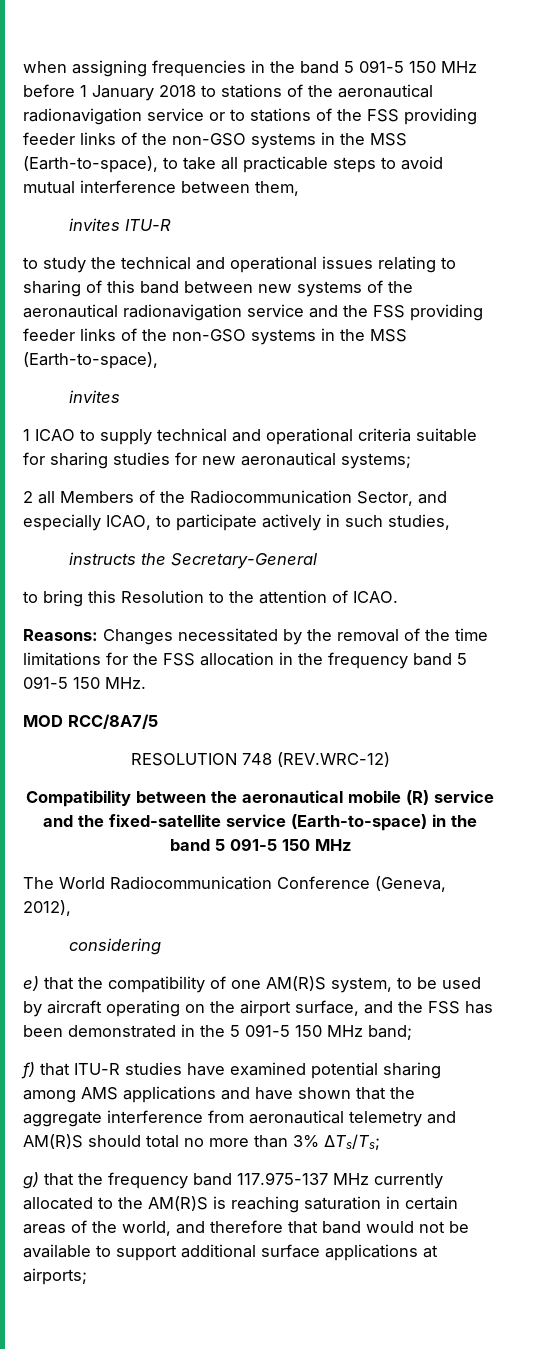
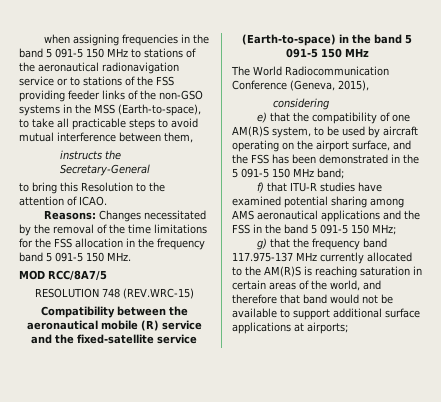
[23,84,196,101] before 1 January 2018 -> (128, 52) none
[68,218,171,231] [23,256,456,273] [23,280,413,297] [23,304,483,321] [23,328,407,345] [23,352,158,369] [68,390,120,403] [23,428,477,445] [23,452,411,469] [23,490,447,506] [23,514,450,531] // invites ITU-R // to study the technical and operational issues relating to sharing of this band between new systems of the aeronautical radionavigation service and the FSS providing feeder links of the non-GSO systems in the MSS (Earth-to-space), // invites // 1 ICAO to supply technical and operational criteria suitable for sharing studies for new aeronautical systems; // 2 all Members of the Radiocommunication Sector, and especially ICAO, to participate actively in such studies, -> (193, 137) none
[276,752,390,767] (REV.WRC-12) -> [122,288,194,299] (REV.WRC-15)
[23,900,71,916] 2012), -> [338,80,369,91] 2015),
(118, 1093) none -> [257,210,318,220] aeronautical
[255,1087,415,1100] [23,1110,456,1127] [23,1134,380,1150] have shown that the aggregate interference from aeronautical telemetry and AM(R)S should total no more than 3% ΔTs/Ts; -> [404,210,420,220] [232,224,396,235] the FSS in the band 5 091-5 150 MHz;

